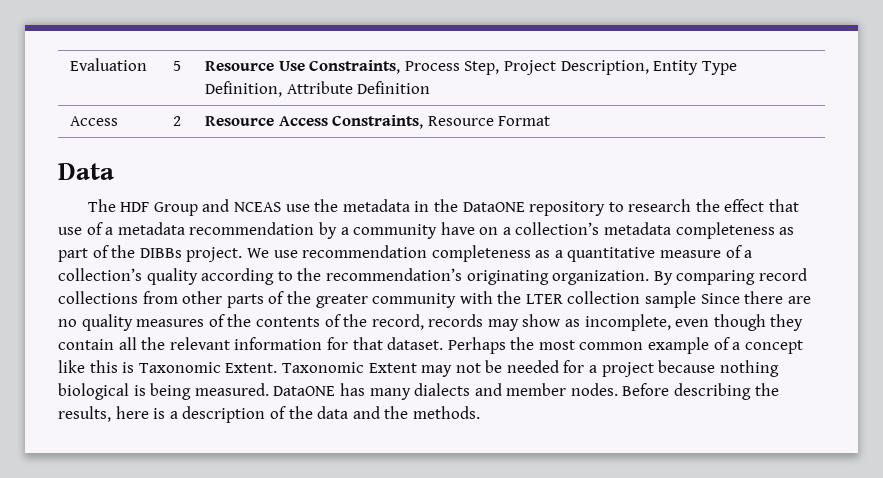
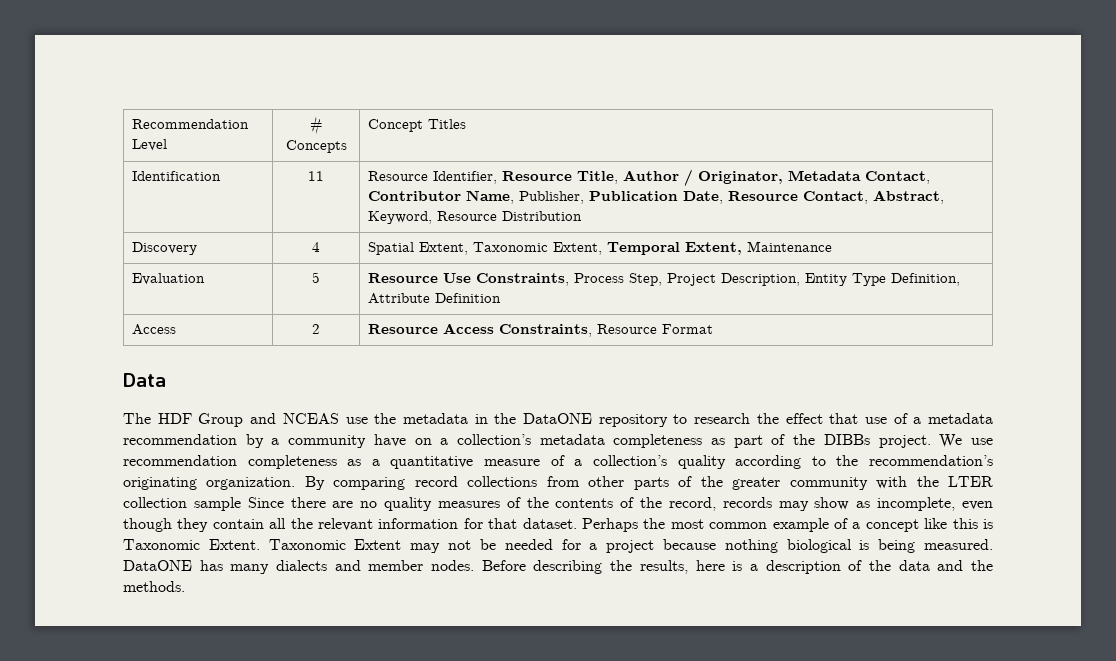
(70, 64) none -> [131,119,249,129] [131,139,167,151] [309,116,323,135] [285,140,347,153] [367,119,466,132] [131,171,221,181] [308,171,324,181] [367,169,930,186] [367,190,944,204] [367,211,582,224] [131,242,197,255] [312,242,320,252] [367,241,832,255] Recommendation Level | # Concepts | Concept Titles // Identification | 11 | Resource Identifier, Resource Title, Author / Originator, Metadata Contact, Contributor Name, Publisher, Publication Date, Resource Contact, Abstract, Keyword, Resource Distribution // Discovery | 4 | Spatial Extent, Taxonomic Extent, Temporal Extent, Maintenance //

